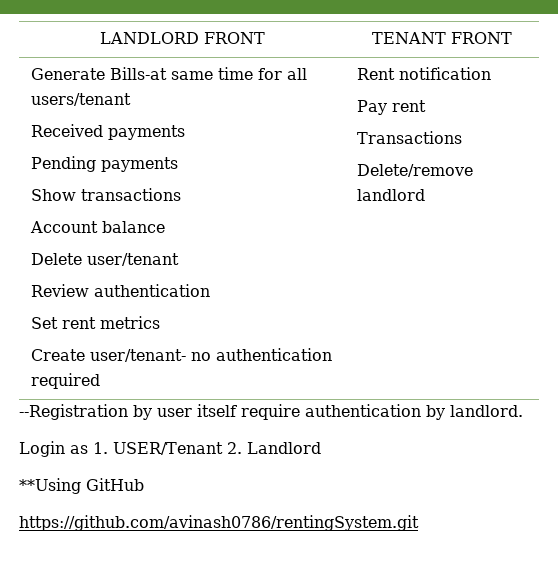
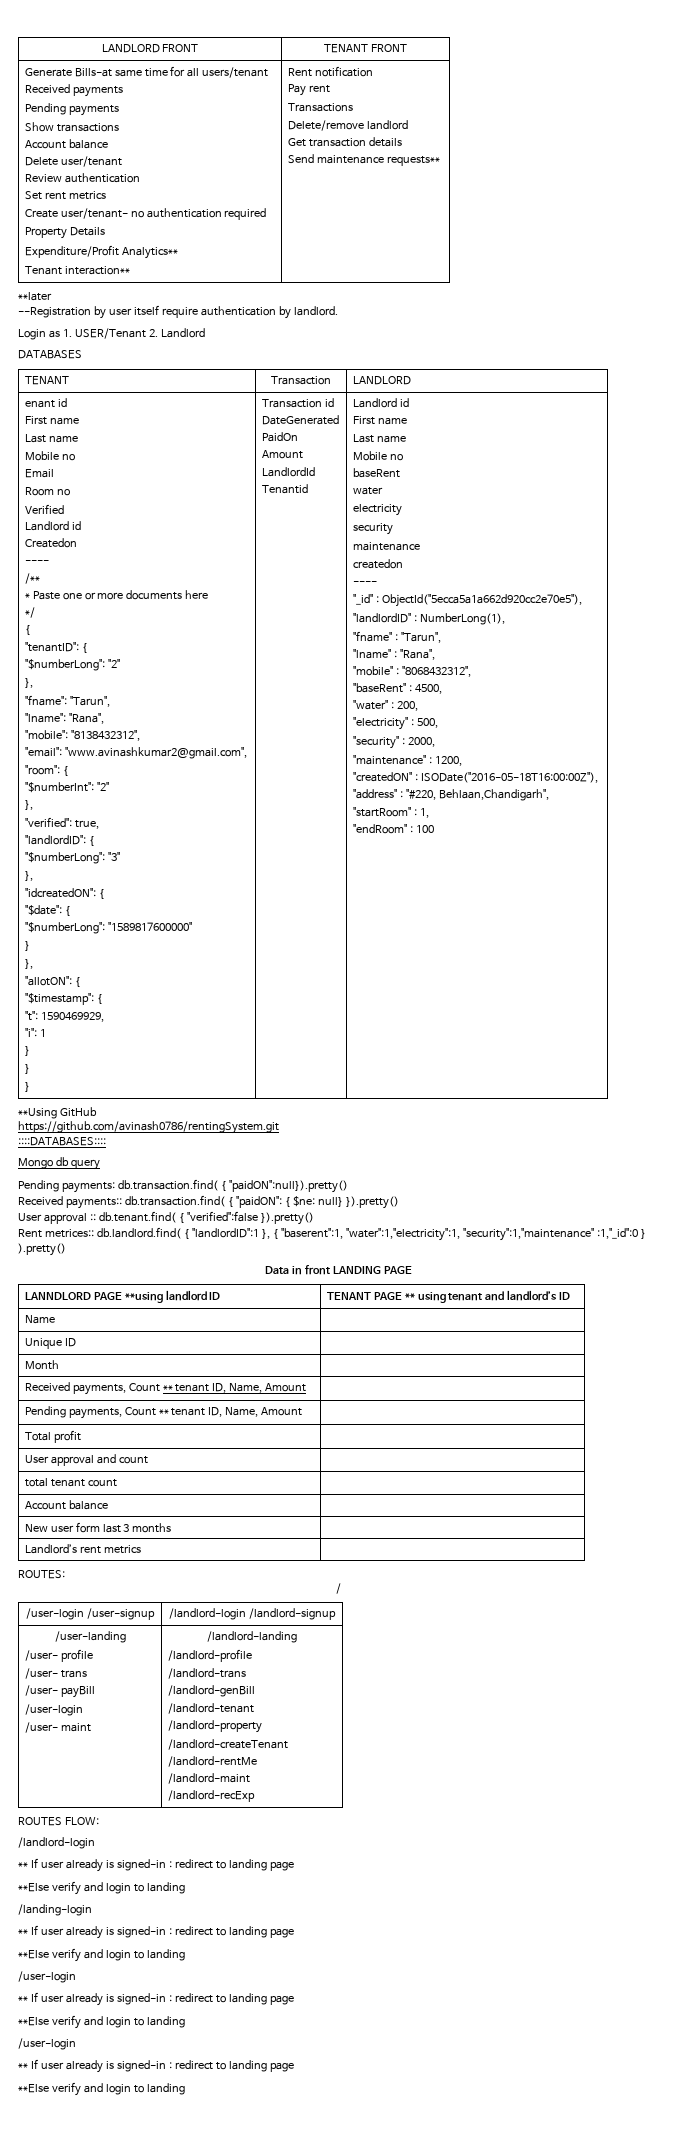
(100, 381) none -> [24,227,105,239] [24,245,178,259] [24,266,130,275] // Property Details // Expenditure/Profit Analytics** // Tenant interaction**
(425, 195) none -> [287,137,402,147] [287,154,440,166] [18,292,52,301] // Get transaction details // Send maintenance requests** // **later
[19,478,144,494] [19,515,419,531] **Using GitHub // https://github.com/avinash0786/rentingSystem.git -> [18,350,82,359] [24,376,69,385] [271,376,331,385] [352,376,411,385] [24,398,67,408] [24,416,79,425] [24,434,78,443] [24,451,75,461] [24,469,54,478] [24,487,70,496] [24,504,64,514] [24,521,81,531] [24,538,77,548] [24,560,49,564] [24,573,40,584] [24,590,209,600] [24,607,35,618] [24,625,30,635] [24,642,87,653] [24,659,120,671] [24,678,33,688] [24,695,110,707] [24,713,104,724] [24,730,140,741] [24,747,247,759] [24,765,68,776] [24,782,109,793] [24,800,33,810] [24,817,99,829] [24,835,94,846] [24,852,120,864] [24,871,33,881] [24,888,104,899] [24,905,70,916] [24,922,192,934] [24,941,30,951] [24,959,33,969] [24,976,80,987] [24,993,102,1005] [24,1011,104,1022] [24,1028,46,1037] [24,1046,30,1056] [24,1064,30,1074] [24,1082,30,1092] [261,398,334,408] [261,415,339,425] [261,432,298,442] [261,450,303,459] [261,467,315,477] [261,484,308,494] [352,398,409,408] [352,416,407,425] [352,434,406,443] [352,451,403,461] [352,468,400,478] [352,487,383,495] [352,504,402,516] [352,523,393,535] [352,542,420,551] [352,559,403,569] [352,581,377,585] [352,594,582,607] [352,613,505,625] [352,631,441,643] [352,649,435,660] [352,666,471,677] [352,683,442,694] [352,700,418,711] [352,717,438,730] [352,736,435,749] [352,755,462,766] [352,772,598,783] [352,789,549,801] [352,807,429,818] [352,824,434,834] [18,1107,97,1119] [18,1121,279,1134] [18,1137,106,1146] [18,1157,100,1170] [18,1179,348,1193] [18,1195,399,1209] [18,1211,314,1225] [18,1227,646,1241] [18,1243,66,1256] [265,1265,412,1275] [24,1290,221,1303] [326,1290,571,1303] [24,1315,55,1324] [24,1338,76,1349] [24,1360,59,1370] [24,1382,307,1395] [24,1406,303,1419] [24,1430,81,1443] [24,1454,148,1466] [24,1478,117,1487] [24,1500,108,1510] [24,1522,172,1533] [24,1544,141,1554] [18,1570,65,1579] [336,1583,341,1594] [26,1608,155,1620] [169,1608,336,1620] [54,1631,126,1643] [24,1649,93,1662] [24,1668,87,1679] [24,1685,95,1698] [24,1704,83,1716] [24,1722,91,1733] [207,1631,297,1643] [167,1649,252,1662] [167,1668,246,1679] [167,1685,255,1697] [167,1703,254,1714] [167,1720,262,1733] [167,1739,288,1750] [167,1756,257,1767] [167,1773,250,1784] [167,1790,255,1802] [18,1817,99,1826] [18,1837,95,1849] [18,1858,294,1872] [18,1881,185,1895] [18,1904,92,1916] [18,1925,294,1939] [18,1948,185,1962] [18,1971,76,1983] [18,1992,294,2006] [18,2015,185,2029] [18,2038,76,2050] [18,2059,294,2073] [18,2082,185,2096] DATABASES // TENANT | Transaction | LANDLORD // enant id // First name // Last name // Mobile no // Email // Room no // Verified // Landlord id // Createdon // ---- // /** // * Paste one or more documents here // */ // { // "tenantID": { // "$numberLong": "2" // }, // "fname": "Tarun", // "lname": "Rana", // "mobile": "8138432312", // "email": "www.avinashkumar2@gmail.com", // "room": { // "$numberInt": "2" // }, // "verified": true, // "landlordID": { // "$numberLong": "3" // }, // "idcreatedON": { // "$date": { // "$numberLong": "1589817600000" // } // }, // "allotON": { // "$timestamp": { // "t": 1590469929, // "i": 1 // } // } // } | Transaction id // DateGenerated // PaidOn // Amount // LandlordId // Tenantid | Landlord id // First name // Last name // Mobile no // baseRent // water // electricity // security // maintenance // createdon // ---- // "_id" : ObjectId("5ecca5a1a662d920cc2e70e5"), // "landlordID" : NumberLong(1), // "fname" : "Tarun", // "lname" : "Rana", // "mobile" : "8068432312", // "baseRent" : 4500, // "water" : 200, // "electricity" : 500, // "security" : 2000, // "maintenance" : 1200, // "createdON" : ISODate("2016-05-18T16:00:00Z"), // "address" : "#220, Behlaan,Chandigarh", // "startRoom" : 1, // "endRoom" : 100 // **Using GitHub // https://github.com/avinash0786/rentingSystem.git // ::::DATABASES:::: // Mongo db query // Pending payments: db.transaction.find( { "paidON":null}).pretty() // Received payments:: db.transaction.find( { "paidON": { $ne: null} }).pretty() // User approval :: db.tenant.find( { "verified":false }).pretty() // Rent metrices:: db.landlord.find( { "landlordID":1 }, { "baserent":1, "water":1,"electricity":1, "security":1,"maintenance" :1,"_id":0 } ).pretty() // Data in front LANDING PAGE // LANNDLORD PAGE **using landlord ID | TENANT PAGE ** using tenant and landlord’s ID // Name | // Unique ID | // Month | // Received payments, Count ** tenant ID, Name, Amount | // Pending payments, Count ** tenant ID, Name, Amount | // Total profit | // User approval and count | // total tenant count | // Account balance | // New user form last 3 months | // Landlord’s rent metrics | // ROUTES: // / // /user-login /user-signup | /landlord-login /landlord-signup // /user-landing // /user- profile // /user- trans // /user- payBill // /user-login // /user- maint | /landlord-landing // /landlord-profile // /landlord-trans // /landlord-genBill // /landlord-tenant // /landlord-property // /landlord-createTenant // /landlord-rentMe // /landlord-maint // /landlord-recExp // ROUTES FLOW: // /landlord-login // ** If user already is signed-in : redirect to landing page // **Else verify and login to landing // /landing-login // ** If user already is signed-in : redirect to landing page // **Else verify and login to landing // /user-login // ** If user already is signed-in : redirect to landing page // **Else verify and login to landing // /user-login // ** If user already is signed-in : redirect to landing page // **Else verify and login to landing

